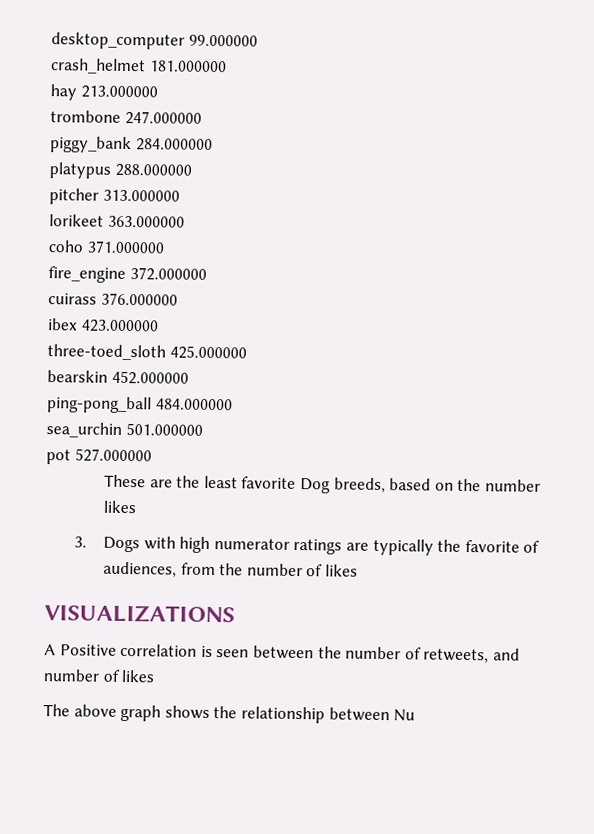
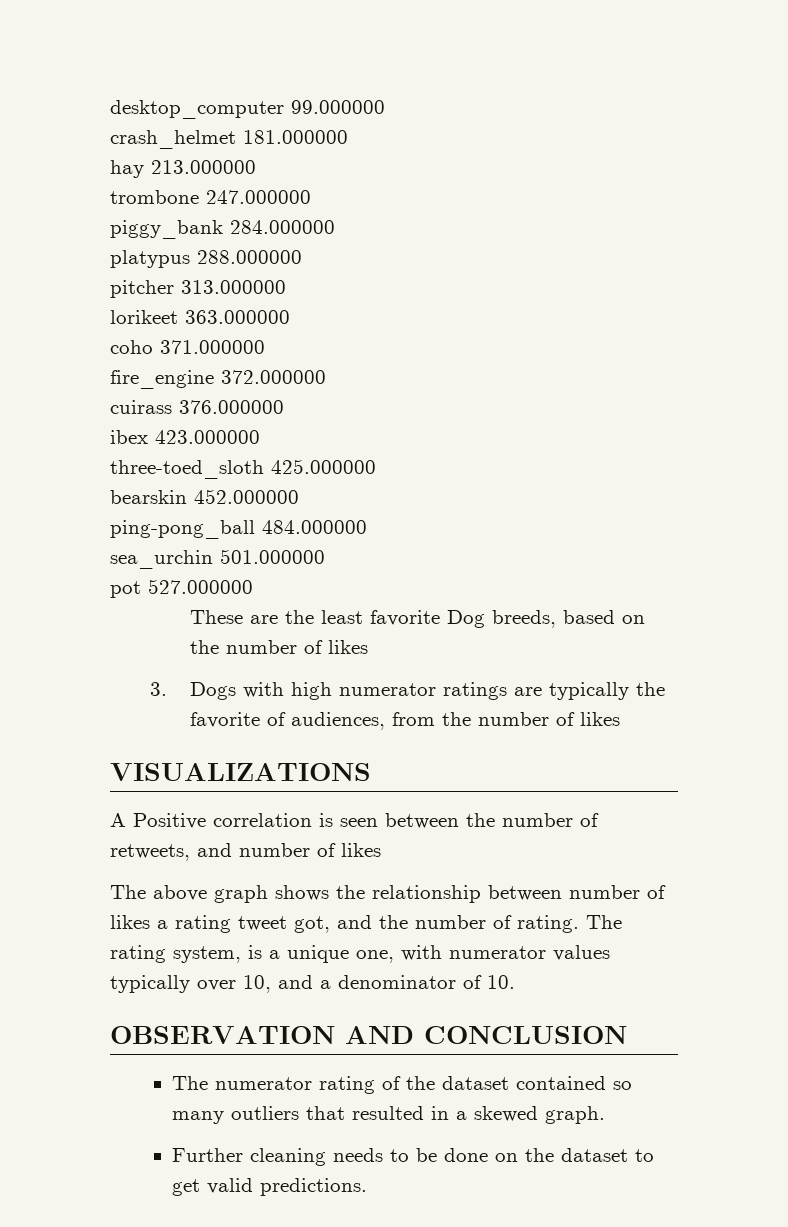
(541, 485) none -> [303,640,323,654] of
[393,709,416,722] Nu -> [569,885,666,899] [110,915,622,933] [110,945,610,963] [110,975,515,993] [110,1026,627,1044] [172,1076,633,1094] [172,1106,606,1124] [172,1148,655,1166] [172,1178,368,1196] number of likes a rating tweet got, and the number of rating. The rating system, is a unique one, with numerator values typically over 10, and a denominator of 10. // OBSERVATION AND CONCLUSION // The numerator rating of the dataset contained so many outliers that resulted in a skewed graph. // Further cleaning needs to be done on the dataset to get valid predictions.

